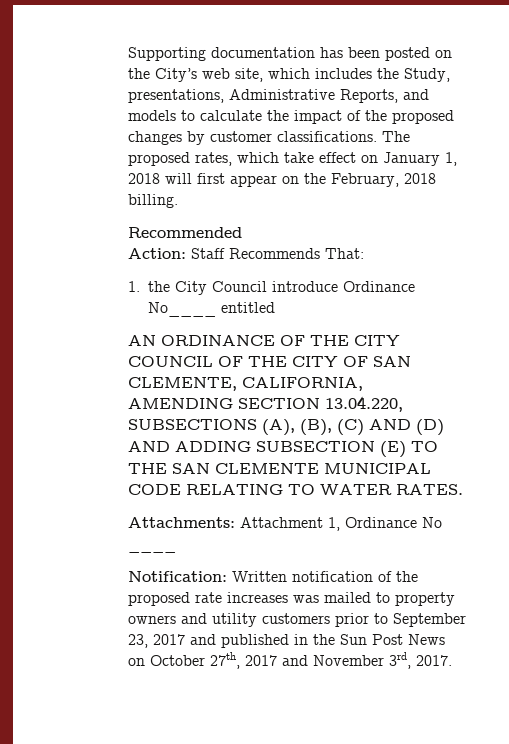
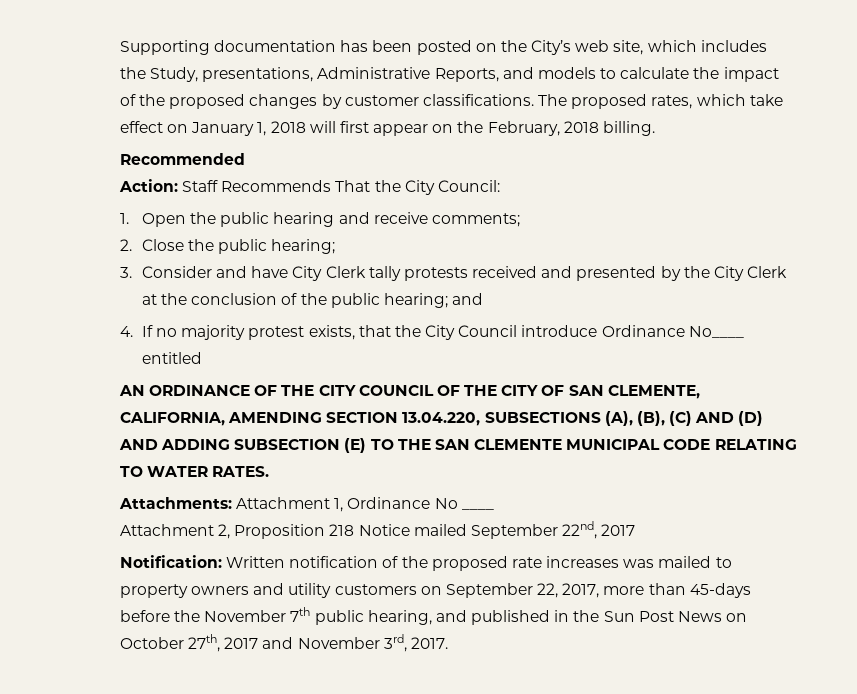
[324,248,364,259] [127,281,140,292] That: // 1. -> [335,180,500,195] [119,212,520,227] [119,239,336,254] [119,266,788,281] [141,293,484,308] [119,325,391,340] That the City Council: // 1. Open the public hearing and receive comments; // 2. Close the public hearing; // 3. Consider and have City Clerk tally protests received and presented by the City Clerk at the conclusion of the public hearing; and // 4. If no majority protest exists, that
(176, 551) none -> [119,521,636,539] // Attachment 2, Proposition 218 Notice mailed September 22nd, 2017
[334,613,466,627] [127,634,185,648] prior to September 23, 2017 -> [420,583,751,598] [119,607,432,625] on September 22, 2017, more than 45-days before the November 7th public hearing,

